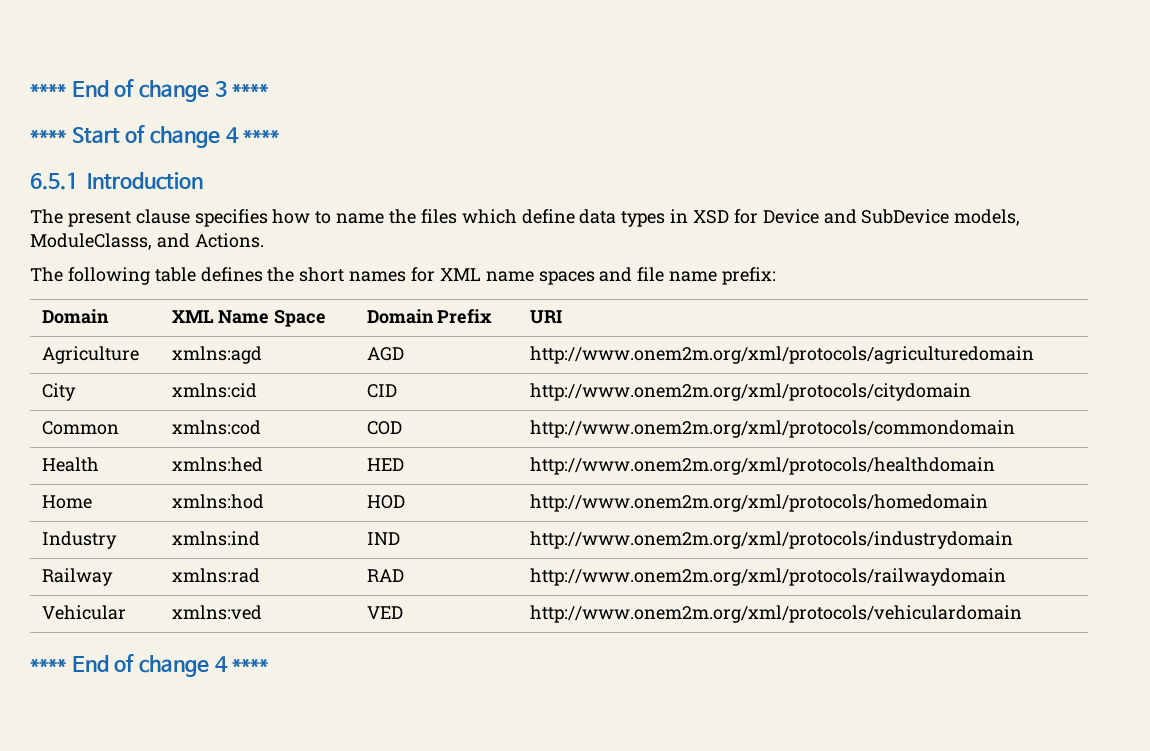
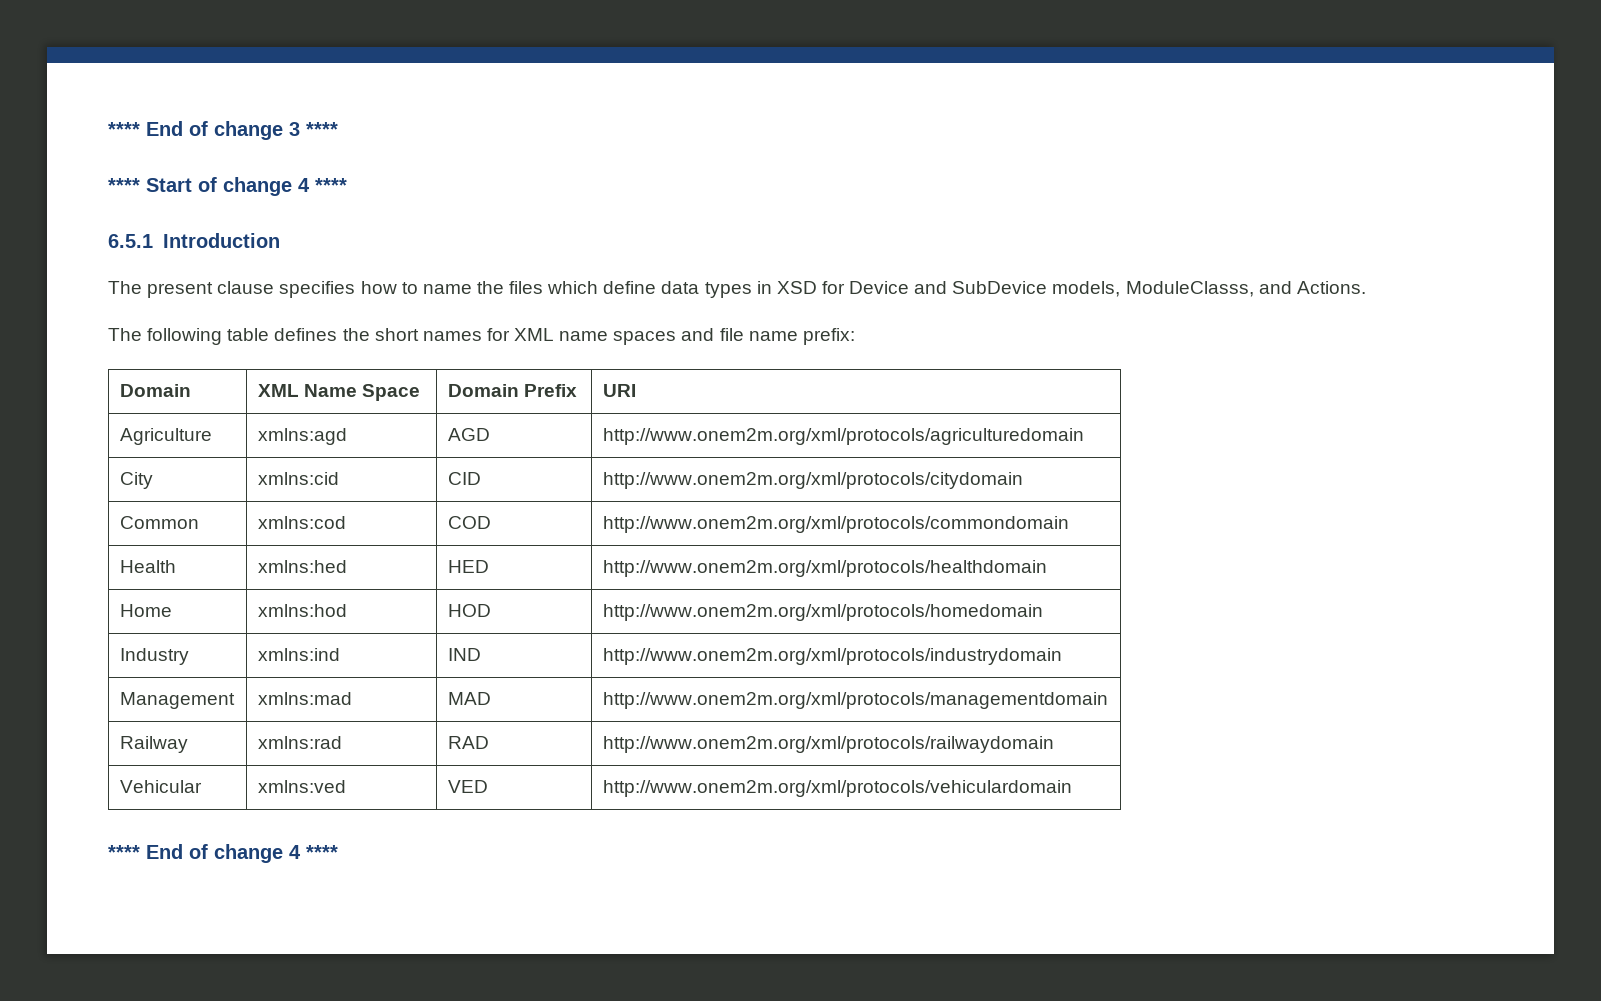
(1013, 540) none -> [119,692,235,709] [257,692,352,705] [447,692,491,705] [602,692,1108,709] // Management | xmlns:mad | MAD | http://www.onem2m.org/xml/protocols/managementdomain

